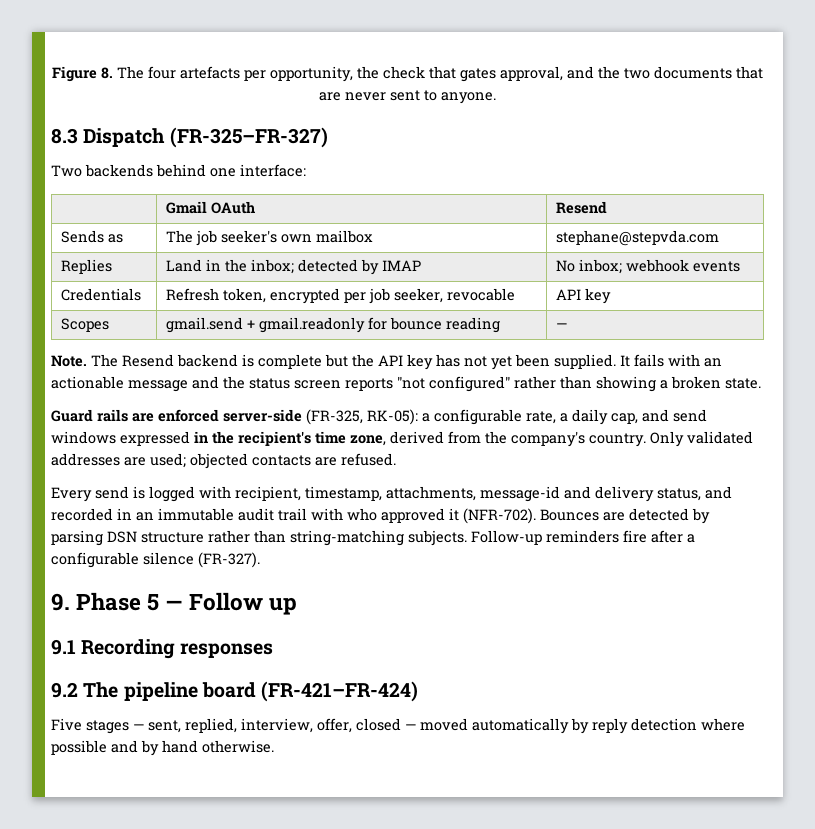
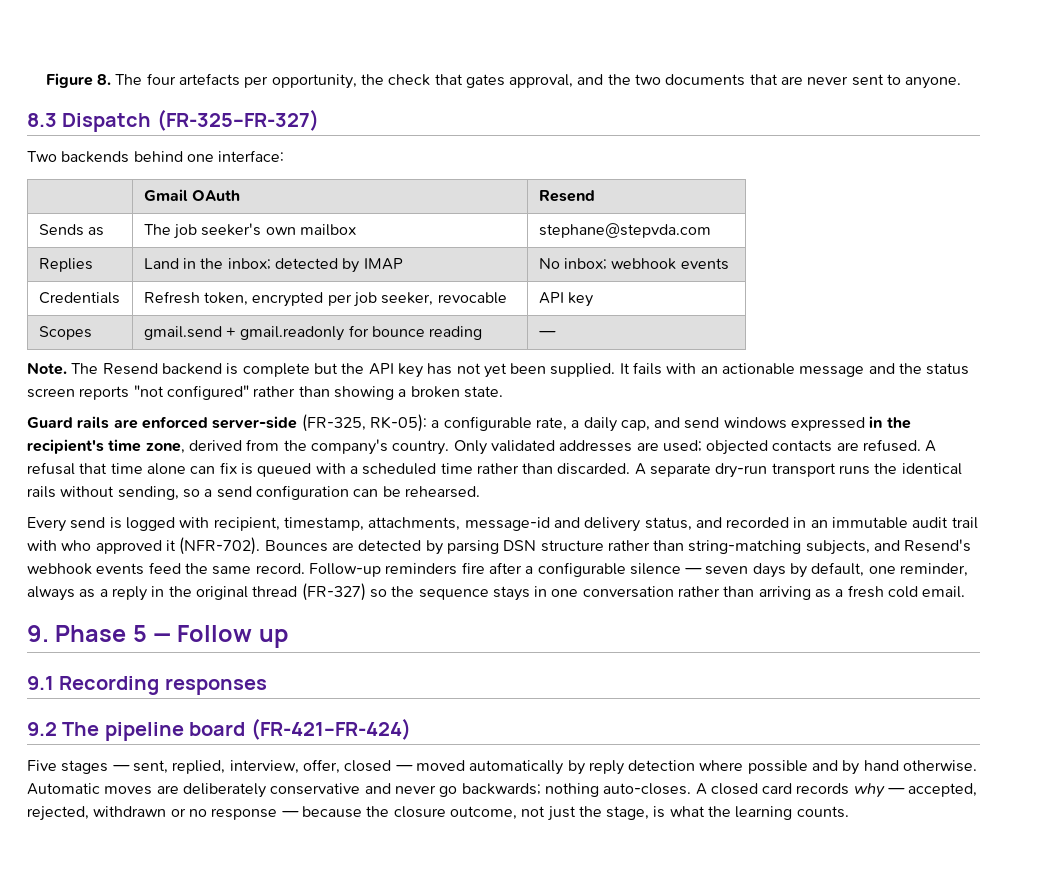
(396, 459) none -> [925,440,937,452] [27,462,962,478] [27,485,480,500] A refusal that time alone can fix is queued with a scheduled time rather than discarded. A separate dry-run transport runs the identical rails without sending, so a send configuration can be rehearsed.
[408,530,467,546] subjects. -> [805,539,972,555] [27,562,305,575] subjects, and Resend's webhook events feed the same record.
[198,552,260,568] (FR-327). -> [685,562,969,578] [27,583,966,601] — seven days by default, one reminder, always as a reply in the original thread (FR-327) so the sequence stays in one conversation rather than arriving as a fresh cold email.
(274, 746) none -> [27,783,978,798] [27,806,849,821] Automatic moves are deliberately conservative and never go backwards; nothing auto-closes. A closed card records why — accepted, rejected, withdrawn or no response — because the closure outcome, not just the stage, is what the learning counts.

